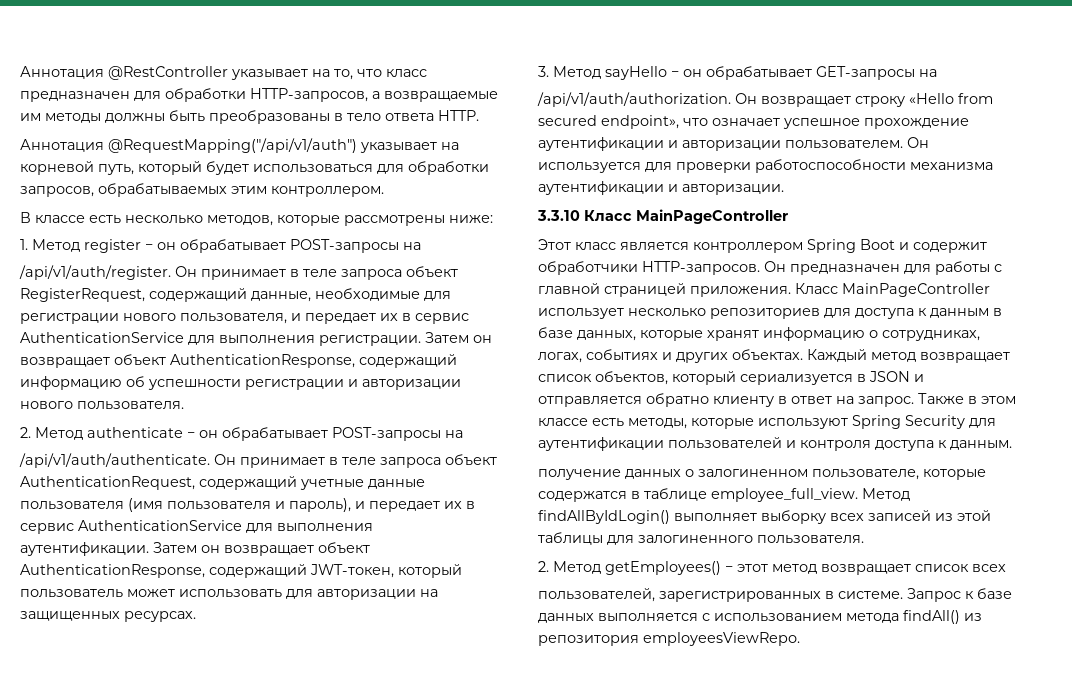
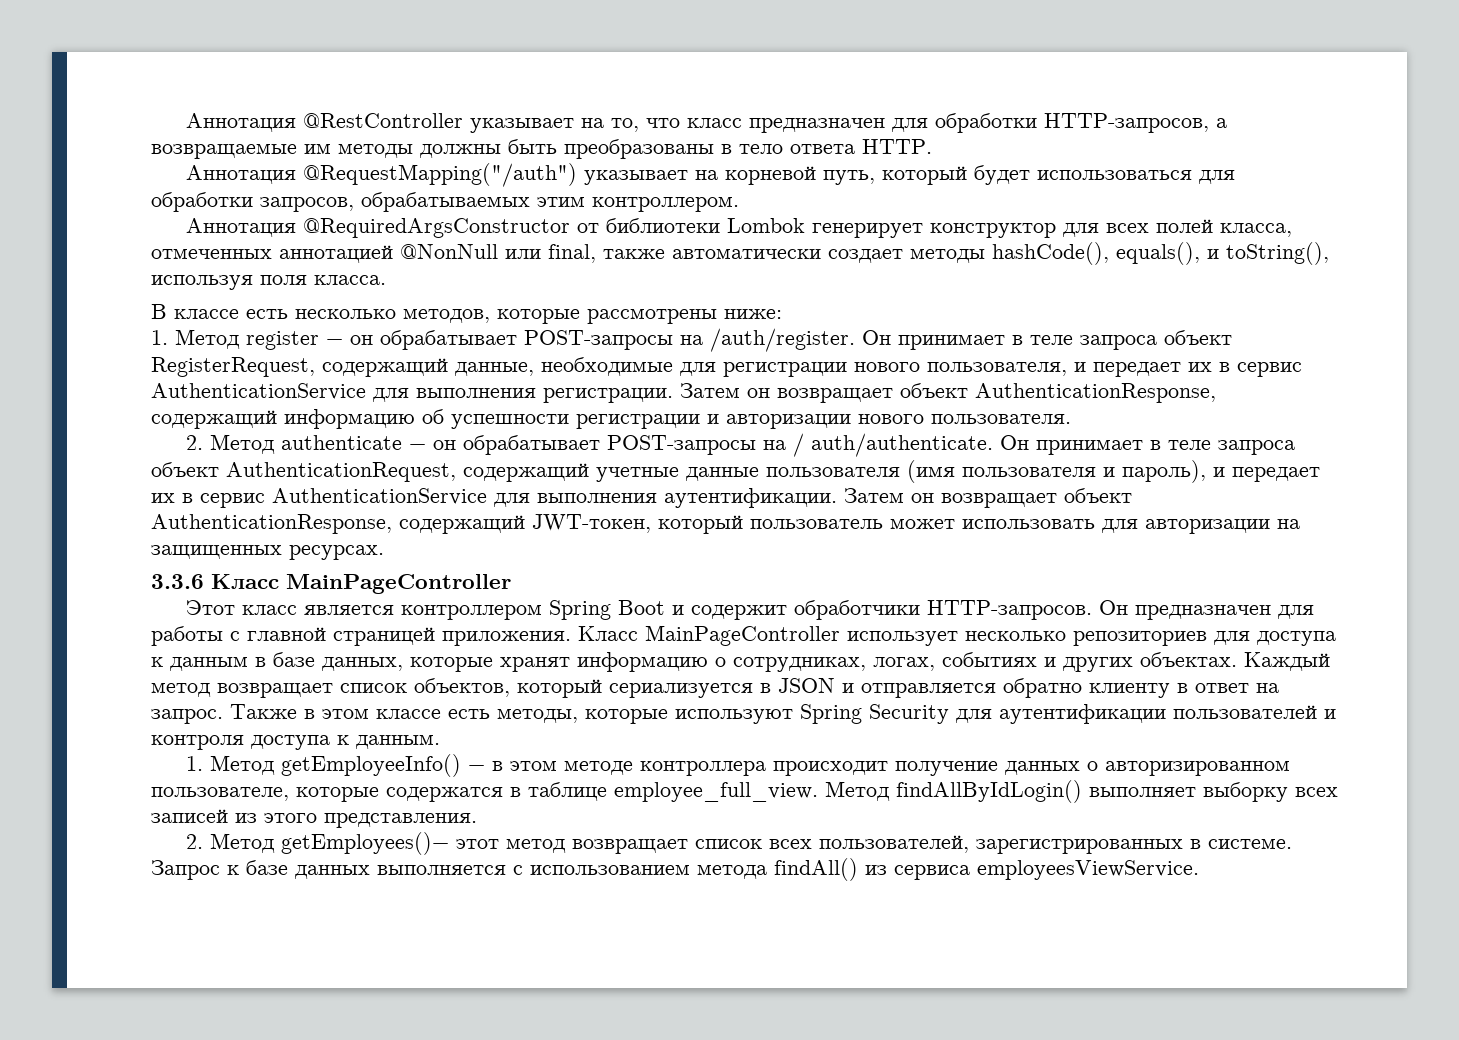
[108,138,357,153] @RequestMapping("/api/v1/auth") -> [303,163,578,187] @RequestMapping("/auth")
(384, 191) none -> [186,218,1293,238] [151,242,1329,265] [151,275,386,290] // Аннотация @RequiredArgsConstructor от библиотеки Lombok генерирует конструктор для всех полей класса, отмеченных аннотацией @NonNull или final, также автоматически создает методы hashCode(), equals(), и toString(), используя поля класса.
[19,265,171,280] // /api/v1/auth/register. -> [710,328,855,352] /auth/register.
[19,453,210,468] // /api/v1/auth/authenticate. -> [793,433,994,457] / auth/authenticate.
[538,66,937,80] [537,92,993,107] [538,115,969,129] [538,137,929,151] [538,159,993,173] [538,181,784,195] [537,210,580,221] 3. Метод sayHello − он обрабатывает GET-запросы на // /api/v1/auth/authorization. Он возвращает строку «Hello from secured endpoint», что означает успешное прохождение аутентификации и авторизации пользователем. Он используется для проверки работоспособности механизма аутентификации и авторизации. // 3.3.10 -> [151,574,204,589] 3.3.6
(1012, 445) none -> [186,754,889,777] 1. Метод getEmployeeInfo() − в этом методе контроллера происходит
[698,469,808,477] залогиненном -> [1105,761,1291,776] авторизированном
[957,510,991,521] [538,532,864,545] [538,561,733,575] этой таблицы для залогиненного пользователя. // 2. Метод getEmployees() − -> [264,813,477,828] [186,832,450,855] этого представления. // 2. Метод getEmployees()−
(1006, 568) // -> (813, 844) none
[538,632,800,646] репозитория employeesViewRepo. -> [894,860,1199,880] сервиса employeesViewService.

